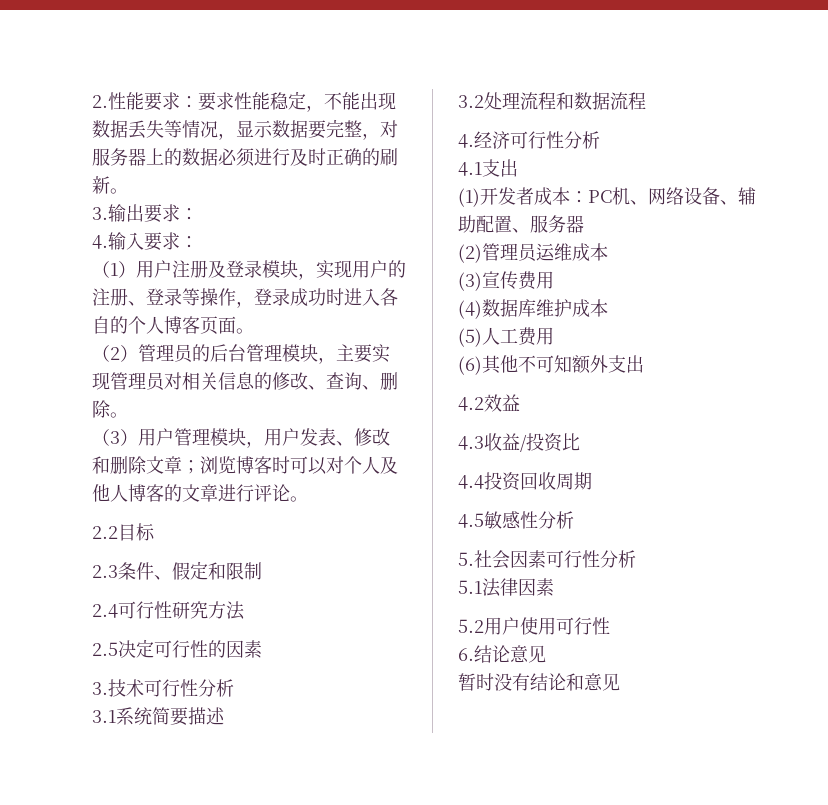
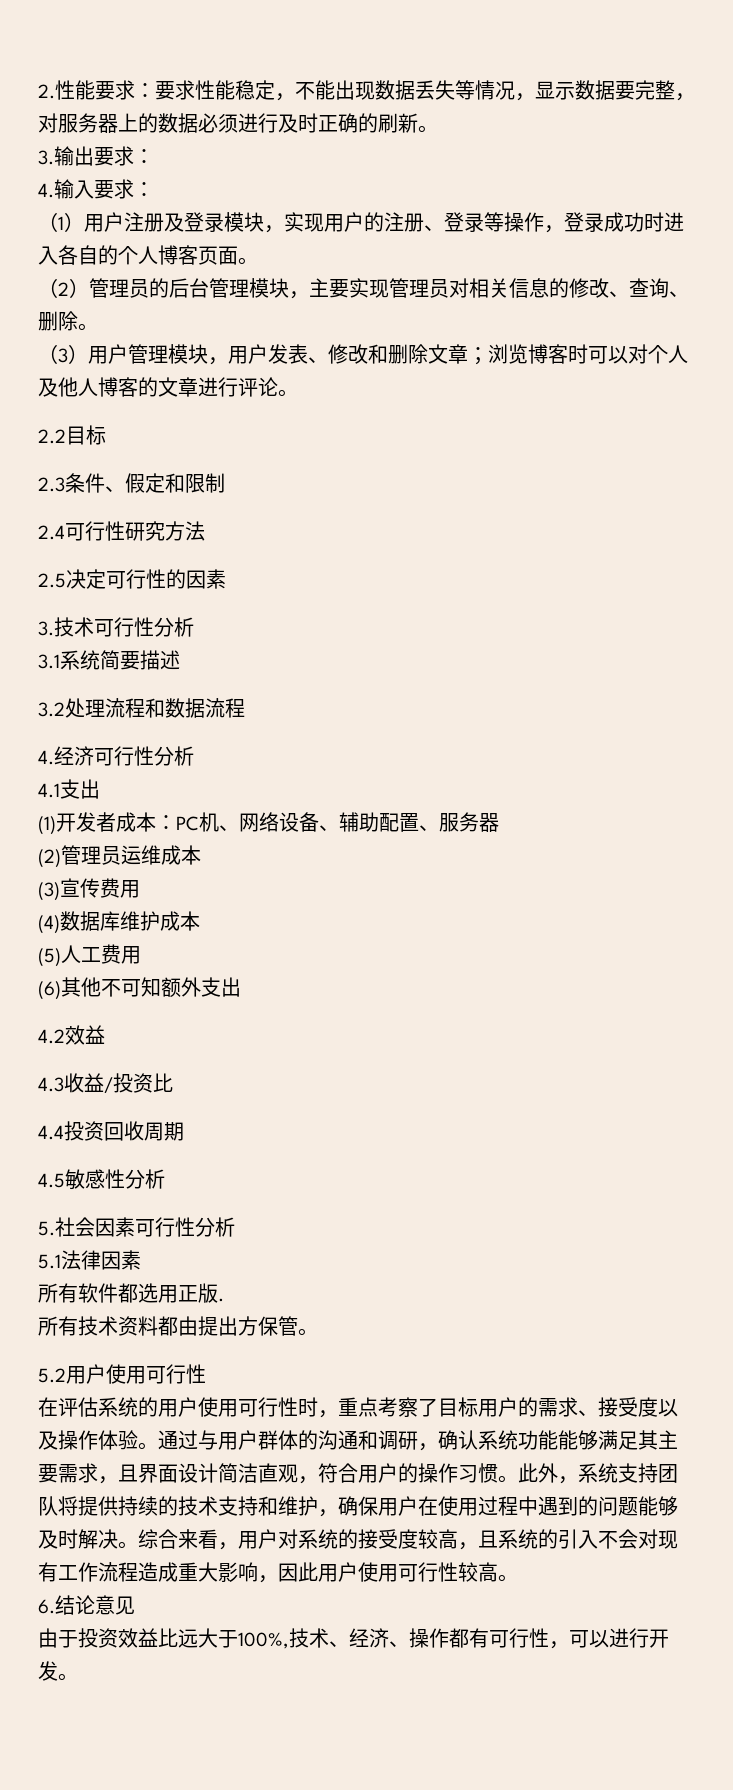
(554, 587) none -> [38,1283,224,1303] [38,1316,318,1336] // 所有软件都选用正版. // 所有技术资料都由提出方保管。
[458,645,546,663] [458,673,620,691] 6.结论意见 // 暂时没有结论和意见 -> [38,1397,678,1418] [38,1430,678,1451] [38,1463,678,1484] [38,1496,678,1517] [38,1529,678,1550] [38,1562,518,1583] [38,1595,135,1615] [38,1628,669,1649] [38,1661,78,1681] 在评估系统的用户使用可行性时，重点考察了目标用户的需求、接受度以及操作体验。通过与用户群体的沟通和调研，确认系统功能能够满足其主要需求，且界面设计简洁直观，符合用户的操作习惯。此外，系统支持团队将提供持续的技术支持和维护，确保用户在使用过程中遇到的问题能够及时解决。综合来看，用户对系统的接受度较高，且系统的引入不会对现有工作流程造成重大影响，因此用户使用可行性较高。 // 6.结论意见 // 由于投资效益比远大于100%,技术、经济、操作都有可行性，可以进行开发。

